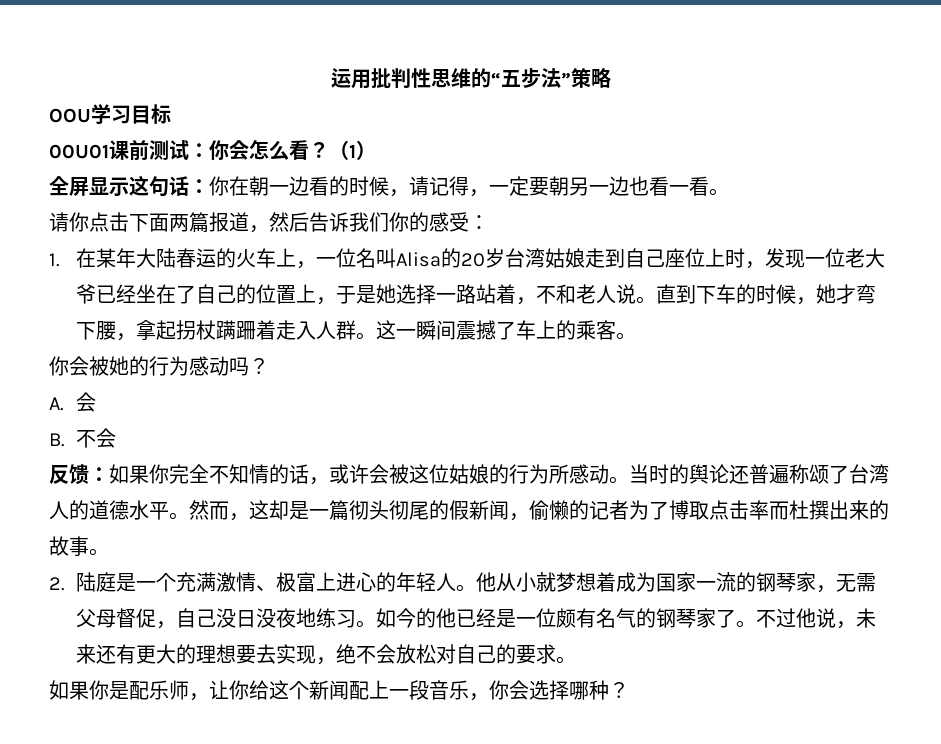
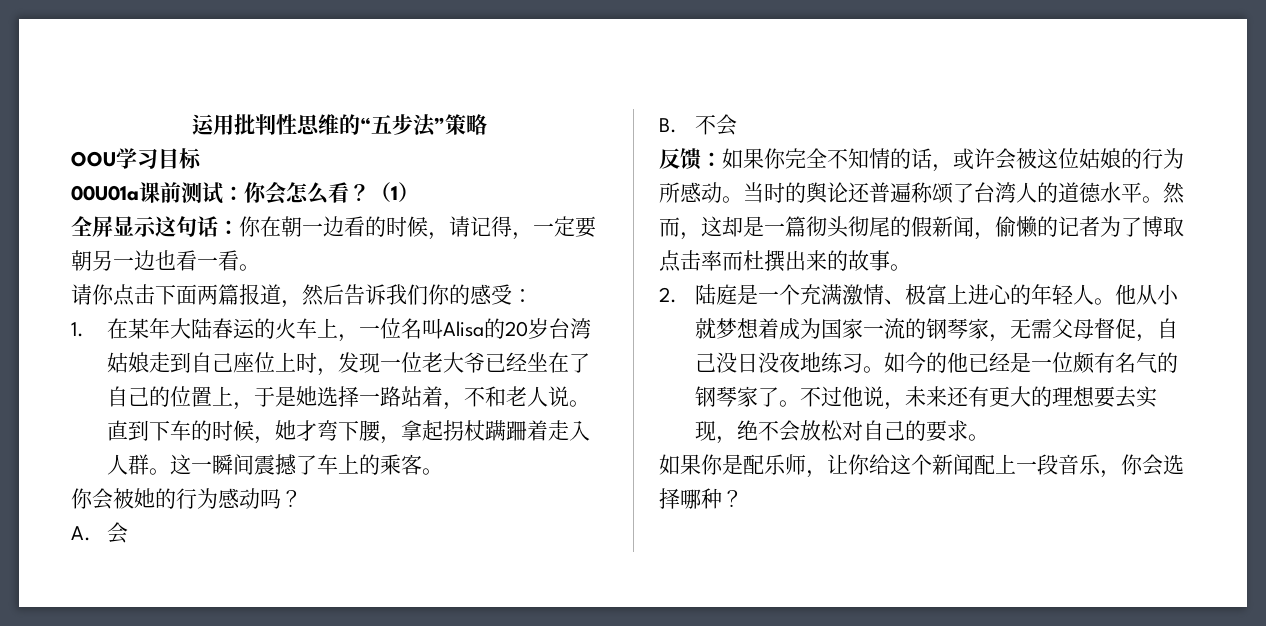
[49,144,109,159] 00U01 -> [71,185,139,201] 00U01a

